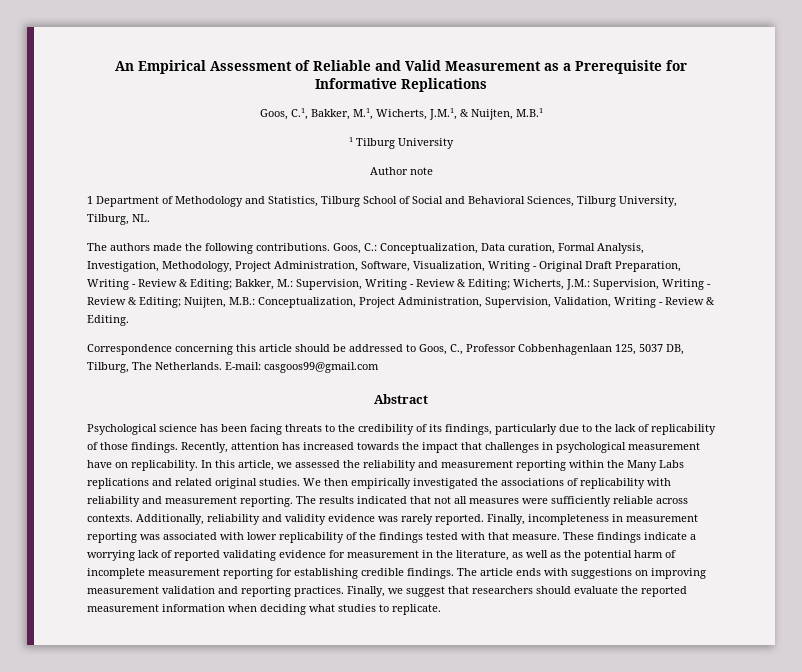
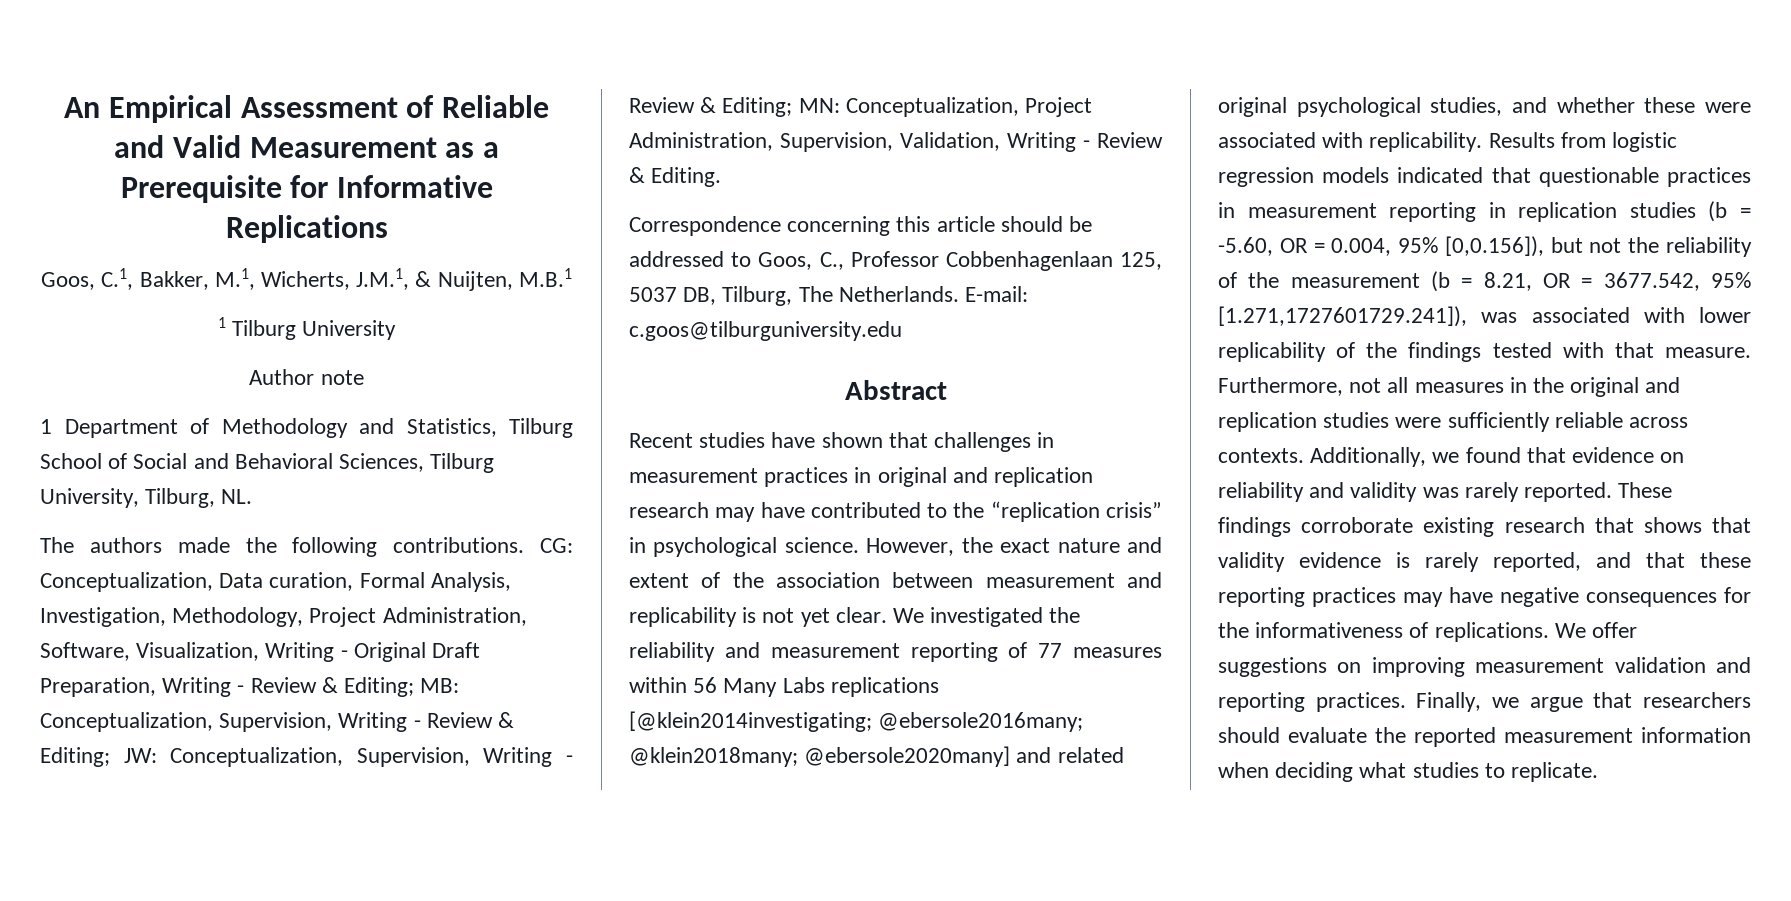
[333,243,377,254] Goos, C.: -> [539,538,573,553] CG:
[235,279,711,290] [87,297,255,308] Bakker, M.: Supervision, Writing - Review & Editing; Wicherts, J.M.: Supervision, Writing - Review & Editing; Nuijten, M.B.: -> [420,678,460,693] [40,712,515,732] [40,747,574,767] [629,97,840,117] MB: Conceptualization, Supervision, Writing - Review & Editing; JW: Conceptualization, Supervision, Writing - Review & Editing; MN:
[264,362,379,373] casgoos99@gmail.com -> [629,321,902,341] c.goos@tilburguniversity.edu
[87,424,716,435] [87,442,700,453] [87,460,340,471] Psychological science has been facing threats to the credibility of its findings, particularly due to the lack of replicability of those findings. Recently, attention has increased towards the impact that challenges in psychological measurement have on replicability. In this article, we assessed -> [629,432,1055,452] [629,467,1094,487] [629,501,1162,522] [629,537,1162,557] [629,572,1162,588] [629,607,1044,627] Recent studies have shown that challenges in measurement practices in original and replication research may have contributed to the “replication crisis” in psychological science. However, the exact nature and extent of the association between measurement and replicability is not yet clear. We investigated
[569,460,684,471] [87,478,671,489] [87,496,688,507] [87,514,698,525] [87,532,137,543] within the Many Labs replications and related original studies. We then empirically investigated the associations of replicability with reliability and measurement reporting. The results indicated that not all measures were sufficiently reliable across contexts. Additionally, reliability and validity evidence was rarely reported. Finally, incompleteness in measurement reporting -> [1008,642,1162,658] [629,677,939,697] [629,711,1084,732] [629,746,1124,767] [1218,97,1751,117] [1218,132,1678,152] [1218,167,1751,187] [1218,201,1751,222] [1218,236,1752,257] [1218,271,1751,292] [1218,306,1467,327] of 77 measures within 56 Many Labs replications [@klein2014investigating; @ebersole2016many; @klein2018many; @ebersole2020many] and related original psychological studies, and whether these were associated with replicability. Results from logistic regression models indicated that questionable practices in measurement reporting in replication studies (b = -5.60, OR = 0.004, 95% [0,0.156]), but not the reliability of the measurement (b = 8.21, OR = 3677.542, 95% [1.271,1727601729.241]),
[563,532,696,543] [87,550,676,561] [87,568,568,579] These findings indicate a worrying lack of reported validating evidence for measurement in the literature, as well as the potential harm of incomplete measurement reporting for establishing credible findings. The article ends with -> [1218,377,1681,397] [1218,412,1689,432] [1218,447,1685,467] [1218,482,1673,502] [1218,517,1751,537] [1218,552,1751,572] [1218,587,1751,607] [1218,622,1638,642] Furthermore, not all measures in the original and replication studies were sufficiently reliable across contexts. Additionally, we found that evidence on reliability and validity was rarely reported. These findings corroborate existing research that shows that validity evidence is rarely reported, and that these reporting practices may have negative consequences for the informativeness of replications. We offer
[406,586,445,597] suggest -> [1529,697,1583,712] argue

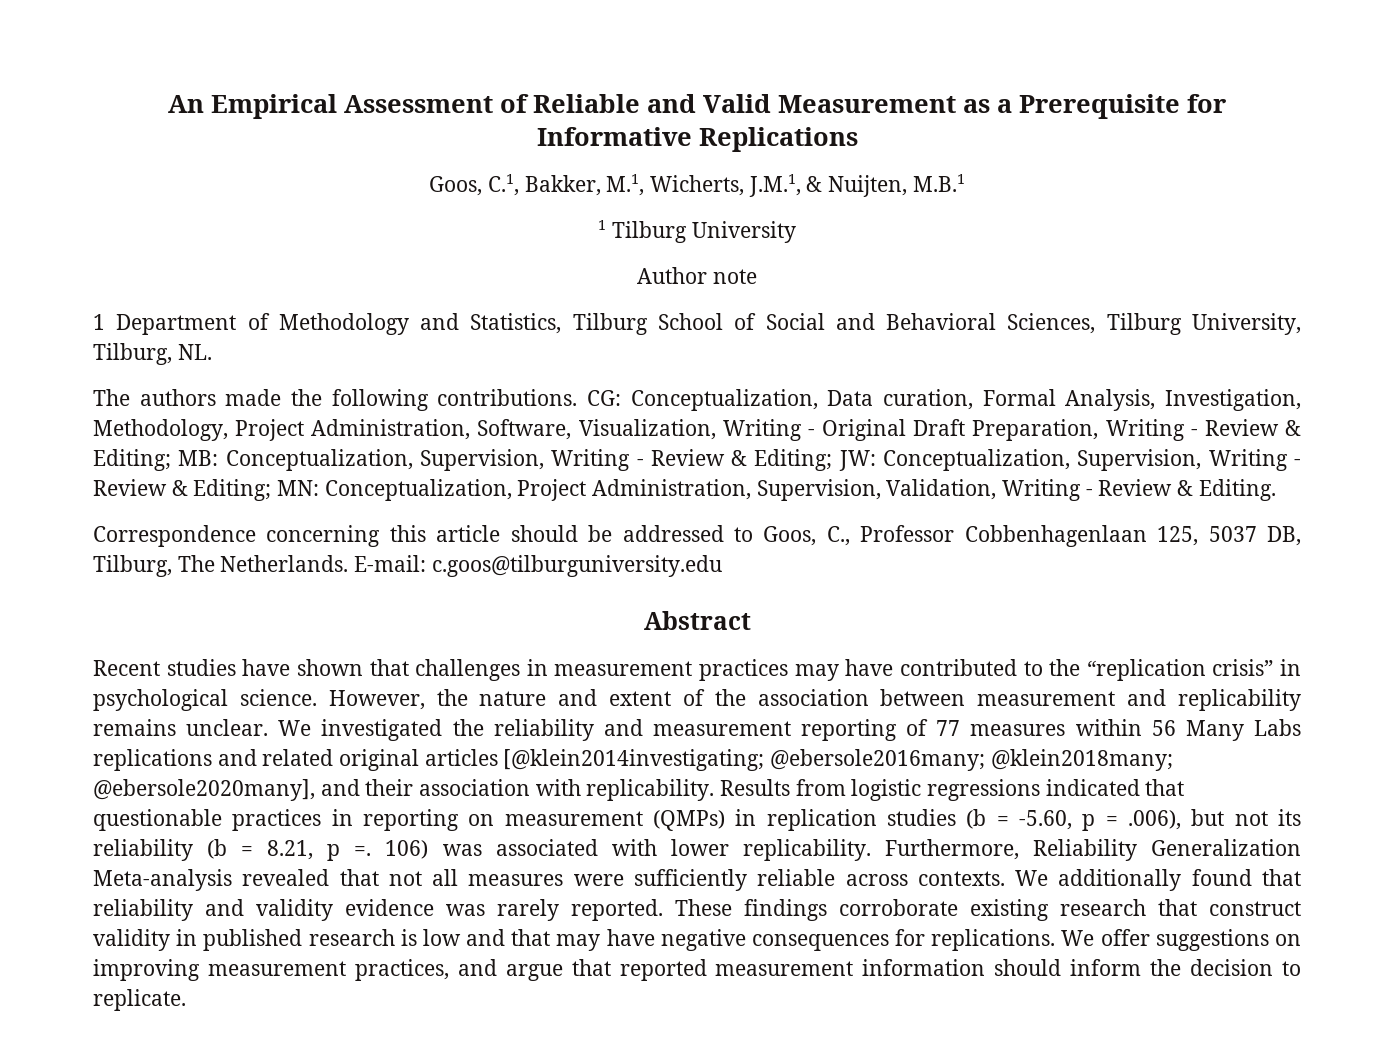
[854,467,1094,487] [629,502,709,518] in original and replication research -> (788, 670) none
[1000,538,1051,553] exact -> (468, 697) none
[742,607,887,627] is not yet clear. -> [93,719,269,736] remains unclear.
[629,711,1084,732] [629,746,1124,767] [1218,97,1751,117] [1218,132,1316,148] [@klein2014investigating; @ebersole2016many; @klein2018many; @ebersole2020many] and related original psychological studies, and whether these were associated -> [217,749,1173,771] [93,779,531,801] and related original articles [@klein2014investigating; @ebersole2016many; @klein2018many; @ebersole2020many], and their association
[1218,167,1390,187] regression models -> [927,779,1041,801] regressions
[1247,202,1477,222] measurement reporting -> [363,809,725,831] reporting on measurement (QMPs)
[1279,236,1752,257] [1218,271,1751,292] [1218,306,1751,327] [1218,342,1751,362] [1218,377,1681,397] [1218,412,1390,432] OR = 0.004, 95% [0,0.156]), but not the reliability of the measurement (b = 8.21, OR = 3677.542, 95% [1.271,1727601729.241]), was associated with lower replicability of the findings tested with that measure. Furthermore, not all measures in the original and replication studies -> [1082,809,1301,831] [93,839,1301,861] [93,869,564,891] p = .006), but not its reliability (b = 8.21, p =. 106) was associated with lower replicability. Furthermore, Reliability Generalization Meta-analysis revealed that not all measures
[1310,447,1685,467] Additionally, we found that evidence on -> [1015,869,1301,891] We additionally found that
(1418, 492) none -> [345,899,434,916] evidence
[1643,517,1751,533] [1218,552,1751,572] [1218,587,1396,607] shows that validity evidence is rarely reported, and that these reporting practices -> [1209,901,1301,916] [93,929,551,951] construct validity in published research is low and that
[1218,622,1429,638] the informativeness of -> (926, 937) none
[1614,657,1751,673] [1218,692,1751,712] [1218,727,1751,747] [1218,762,1479,782] validation and reporting practices. Finally, we argue that researchers should evaluate the reported measurement information when deciding what studies -> [354,959,1274,981] practices, and argue that reported measurement information should inform the decision

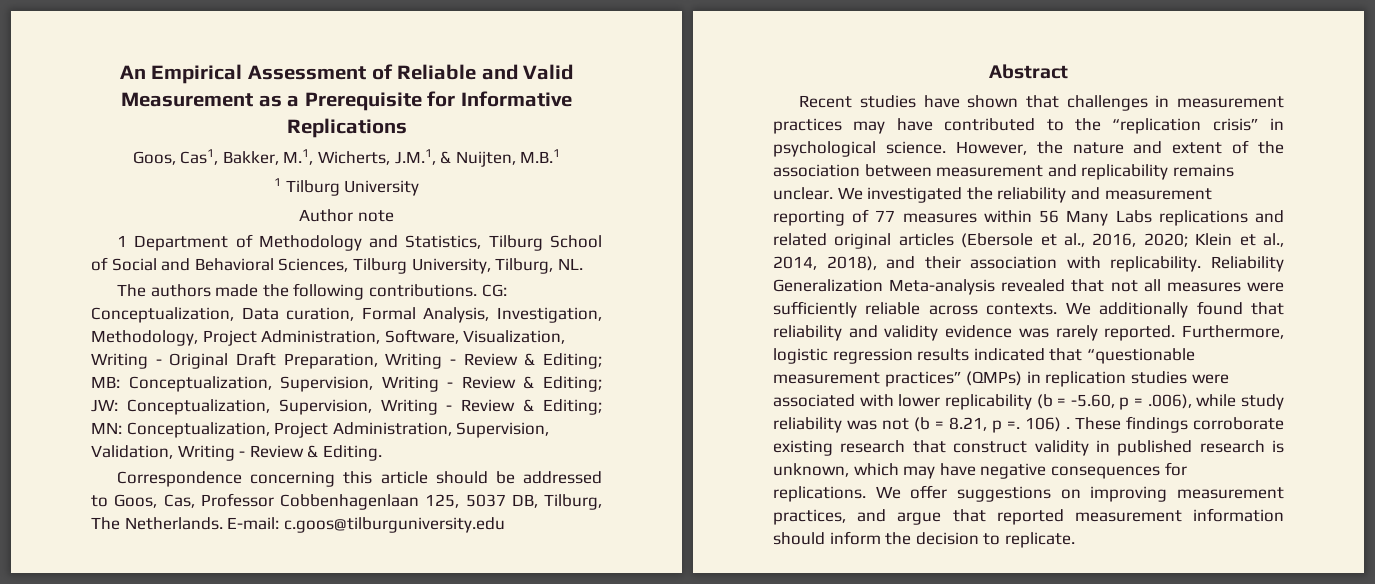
[487,174,519,196] C.1, -> [180,149,219,165] Cas1,
[826,526,850,546] C., -> [163,494,195,508] Cas,
[503,749,1173,771] [93,779,315,801] [@klein2014investigating; @ebersole2016many; @klein2018many; @ebersole2020many], -> [961,233,1284,248] [773,256,877,271] (Ebersole et al., 2016, 2020; Klein et al., 2014, 2018),
[720,779,1185,801] [93,809,1301,831] [93,839,1019,861] Results from logistic regressions indicated that questionable practices in reporting on measurement (QMPs) in replication studies (b = -5.60, p = .006), but not its reliability (b = 8.21, p =. 106) was associated with lower replicability. Furthermore, -> (1202, 264) none
(663, 910) none -> [1182,325,1284,339] [773,348,1195,364] [773,371,1229,387] [773,394,1284,410] [773,417,1070,433] Furthermore, logistic regression results indicated that “questionable measurement practices” (QMPs) in replication studies were associated with lower replicability (b = -5.60, p = .006), while study reliability was not (b = 8.21, p =. 106) .
[422,929,551,946] low and that -> [773,463,899,477] unknown, which

